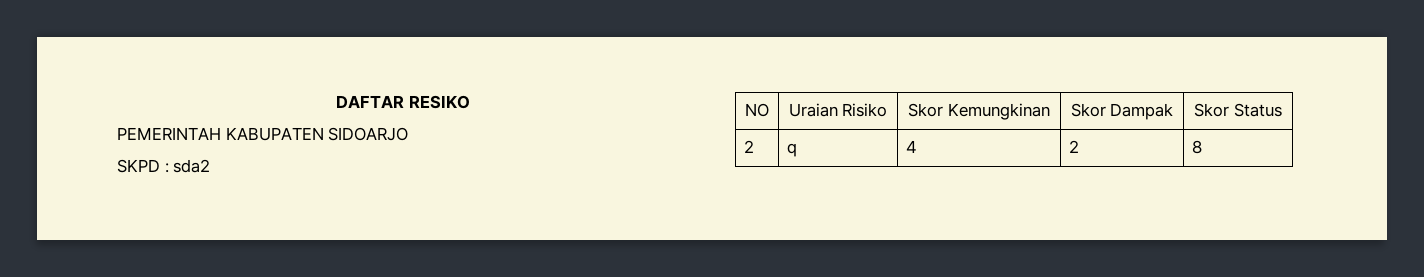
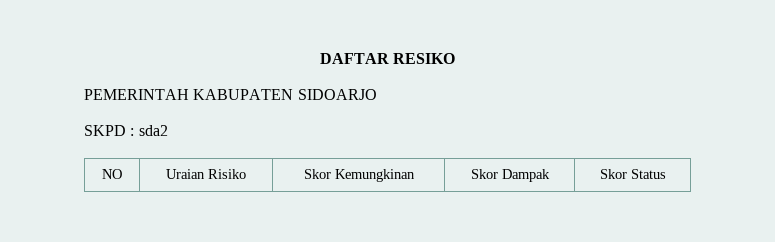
[744,140,755,153] [787,143,798,157] [906,140,918,153] [1069,140,1080,153] [1192,140,1203,154] // 2 | q | 4 | 2 | 8 -> (666, 174) none

